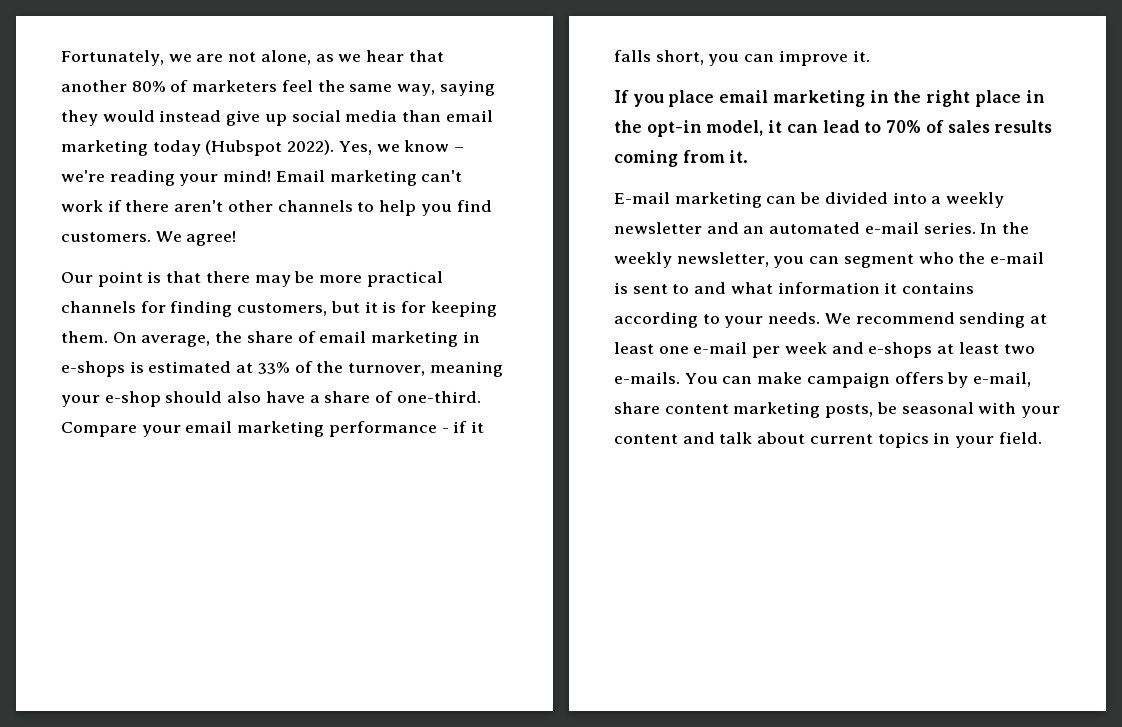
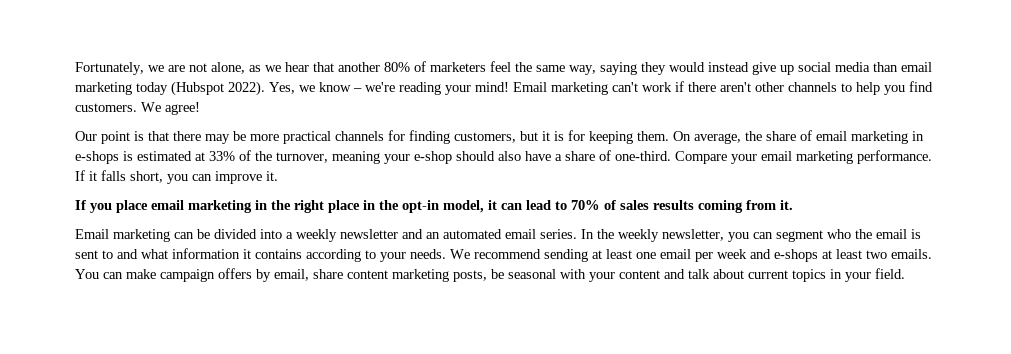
[328,421,468,437] performance - if -> [857,150,932,164] [75,170,85,181] performance. If
[614,192,670,204] E-mail -> [75,229,109,239] Email
[864,222,919,234] e-mail -> [505,229,536,239] email
[990,252,1045,264] e-mail -> [876,229,907,239] email
[693,342,748,354] e-mail -> [660,249,691,259] email
[614,372,680,384] e-mails. -> [891,249,932,259] emails.
[973,372,1032,387] e-mail, -> [274,269,309,281] email,

